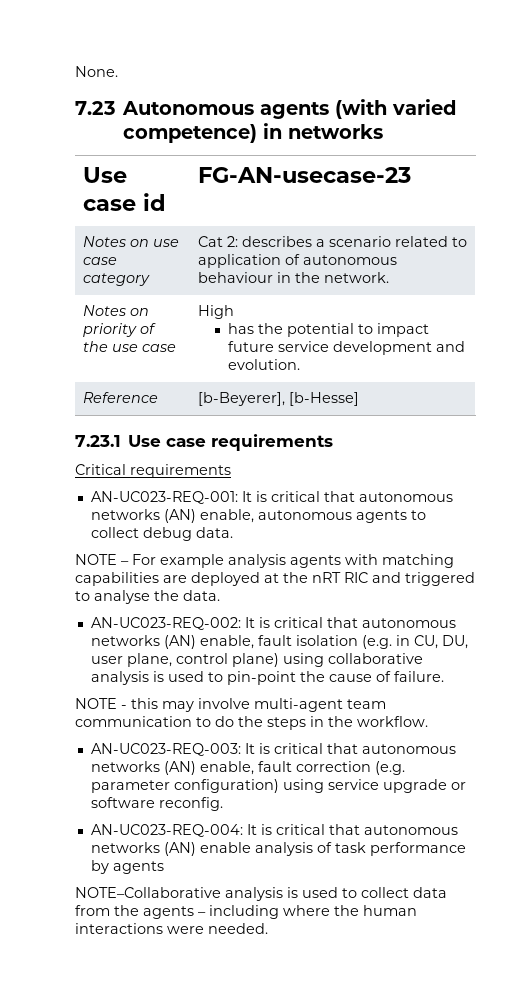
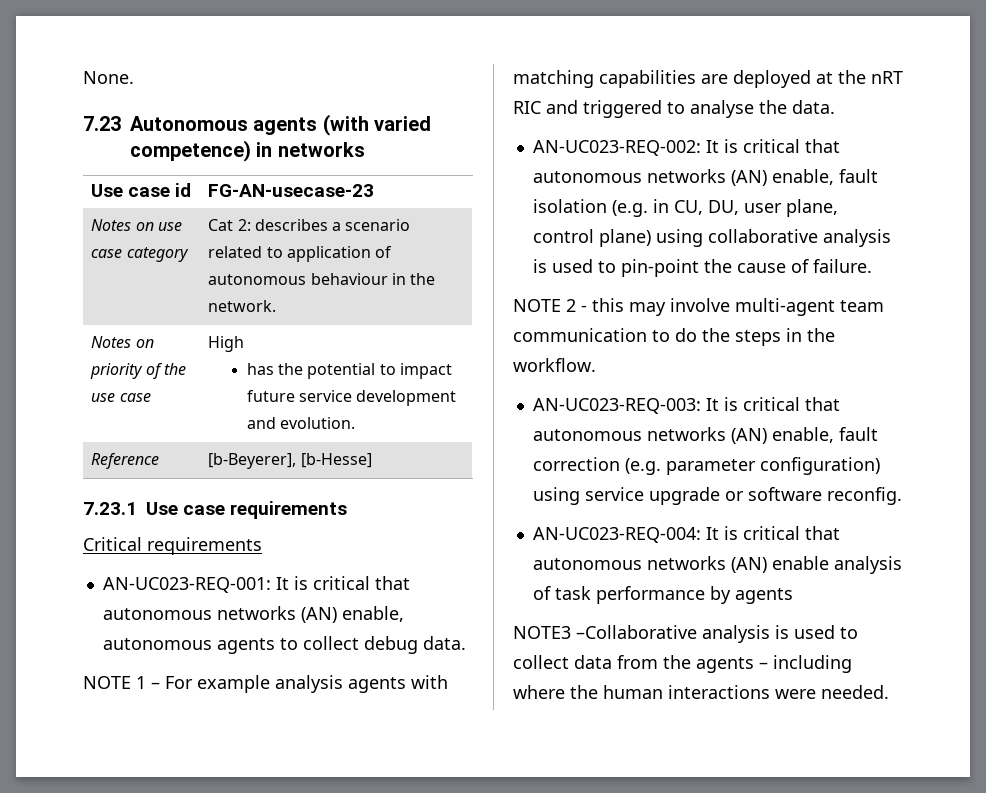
(117, 559) none -> [136,676,146,689] 1
(117, 703) none -> [566,299,576,312] 2
[75,887,221,898] NOTE–Collaborative -> [513,625,697,639] NOTE3 –Collaborative

